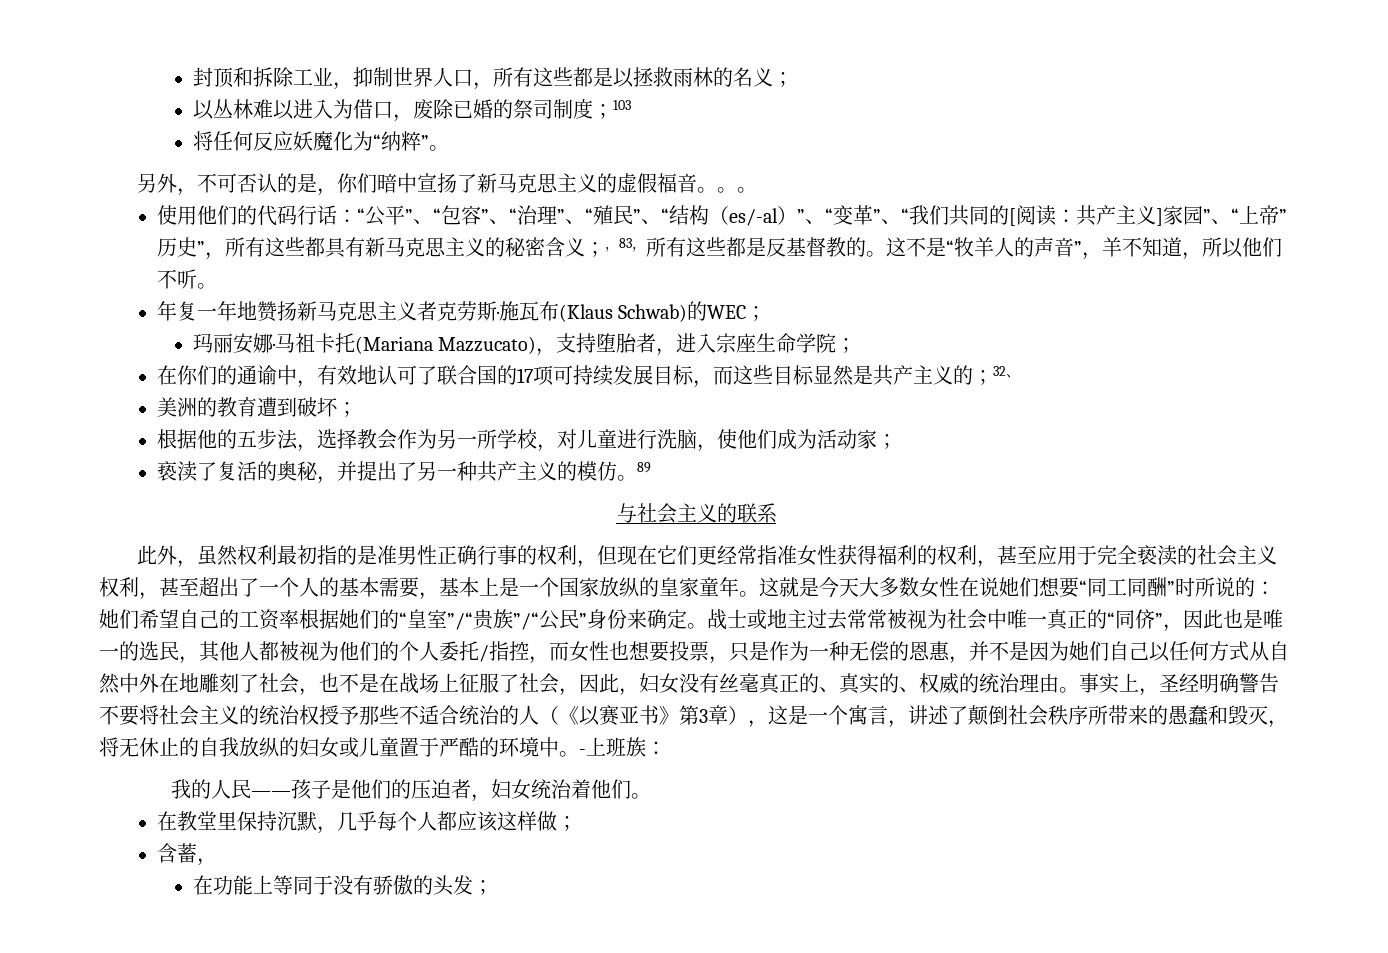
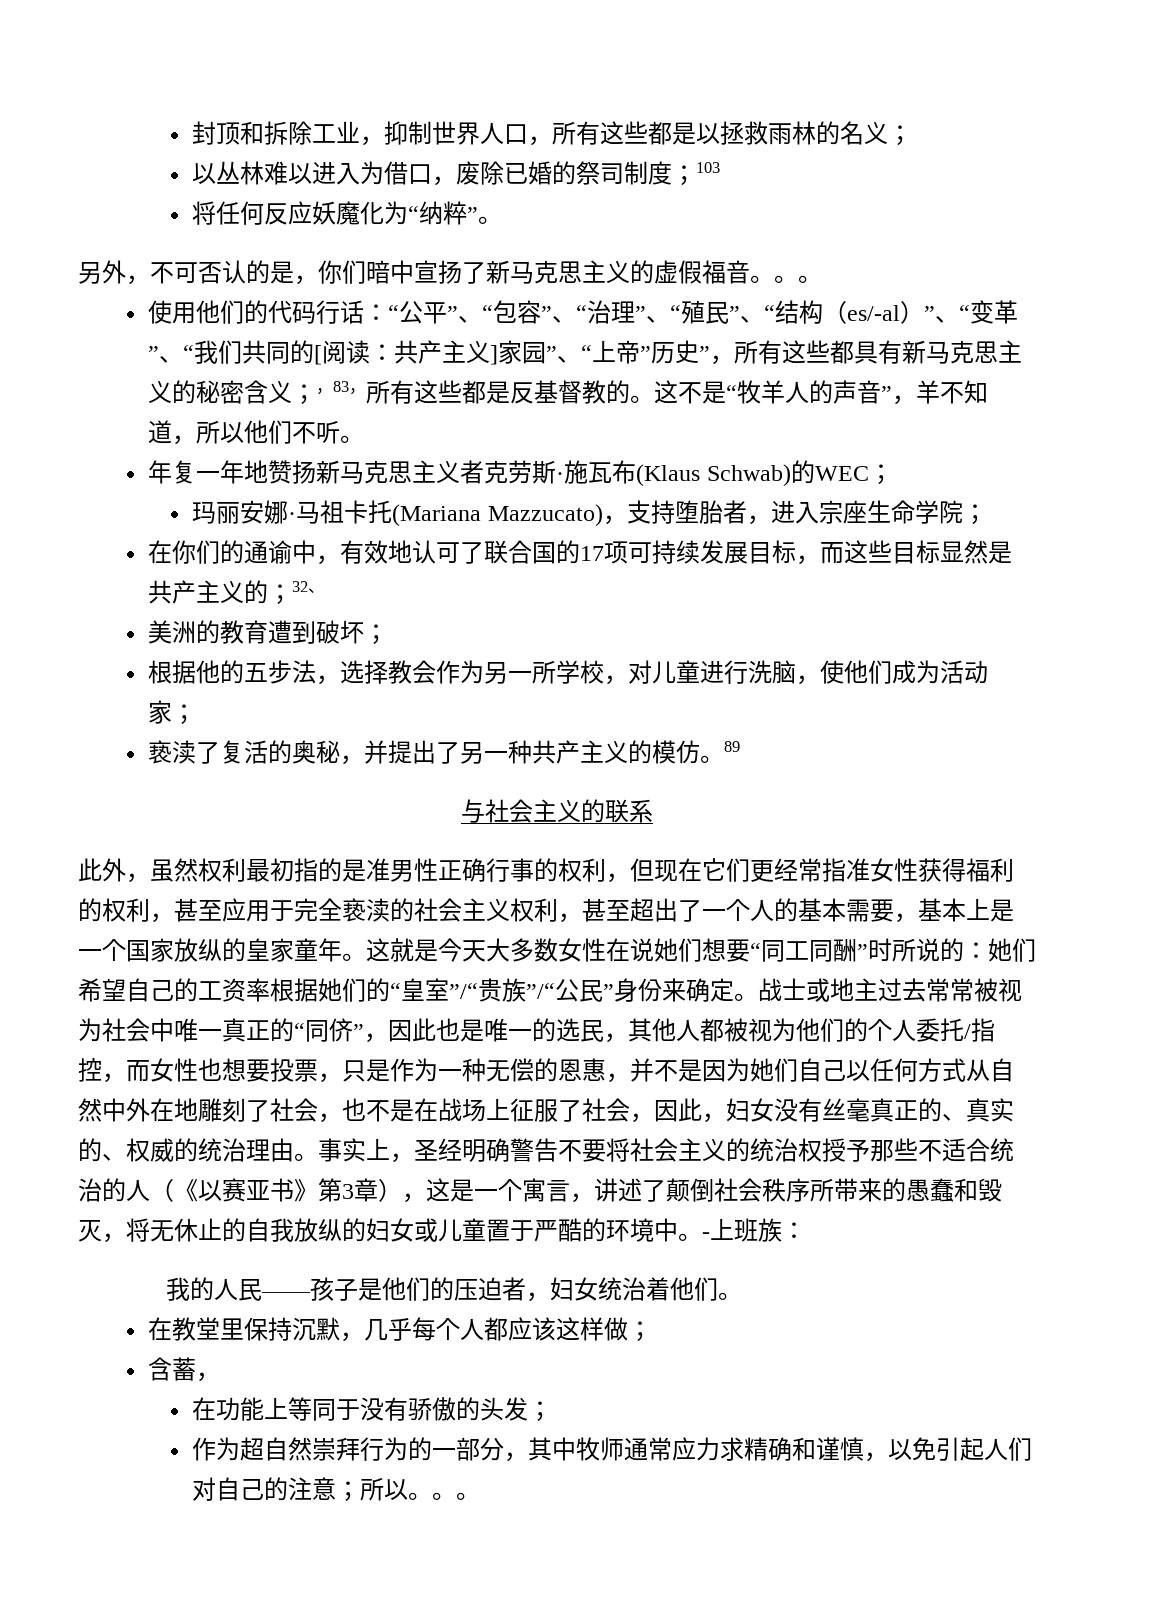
(493, 887) none -> [192,1437,1033,1462] [192,1477,481,1502] // 作为超自然崇拜行为的一部分，其中牧师通常应力求精确和谨慎，以免引起人们对自己的注意；所以。。。

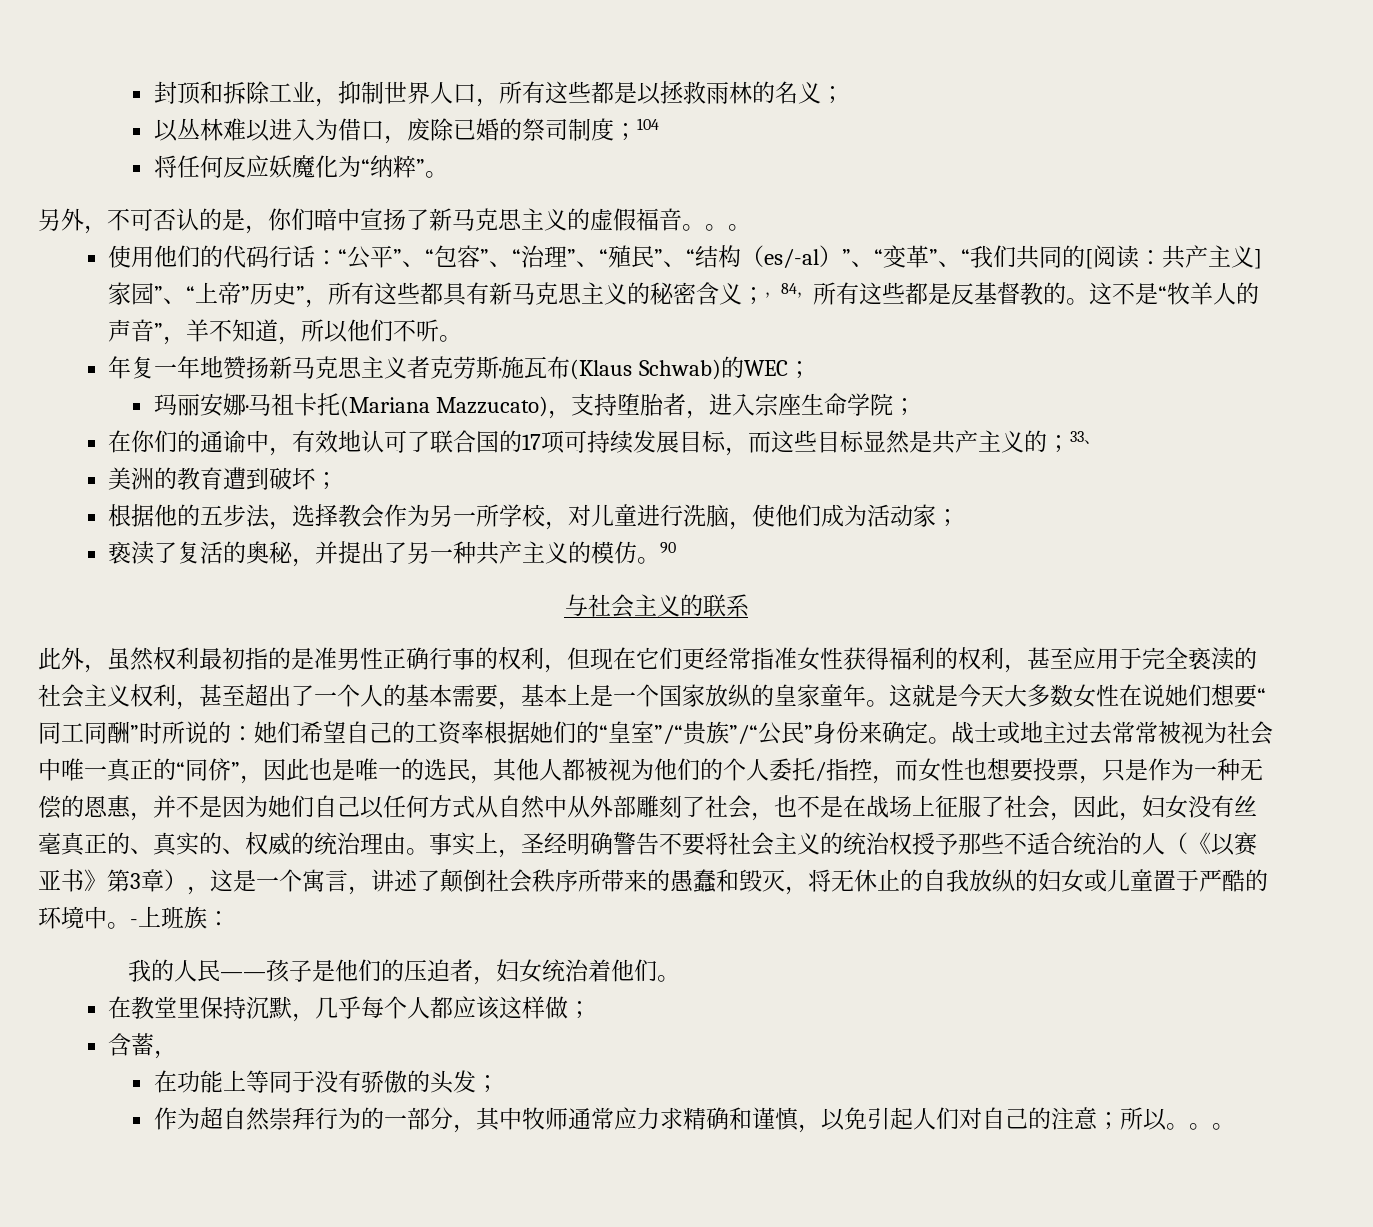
[696,162,721,173] 103 -> [636,118,659,130] 104
[333,381,350,392] 83 -> [781,283,798,294] 84
[292,581,309,592] 32 -> [1070,431,1085,442] 33
[724,741,741,752] 89 -> [660,542,677,554] 90
[126,1098,198,1122] 外在地 -> [567,795,636,818] 从外部

